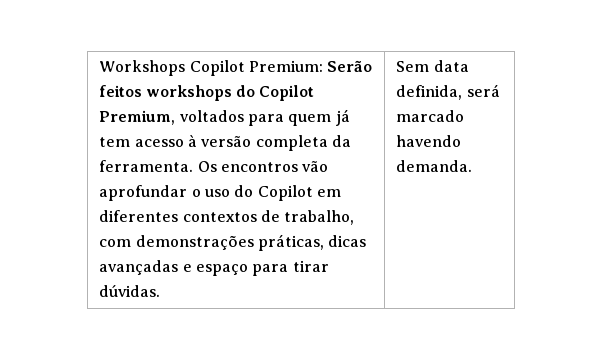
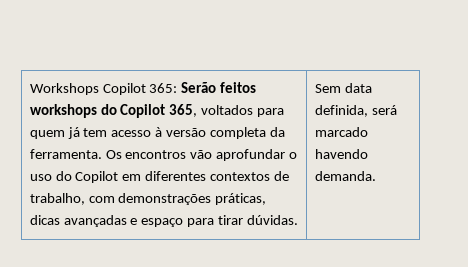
[249,60,324,72] Premium: -> [149,83,178,93] 365:
[99,110,176,125] Premium, -> [169,104,198,117] 365,

